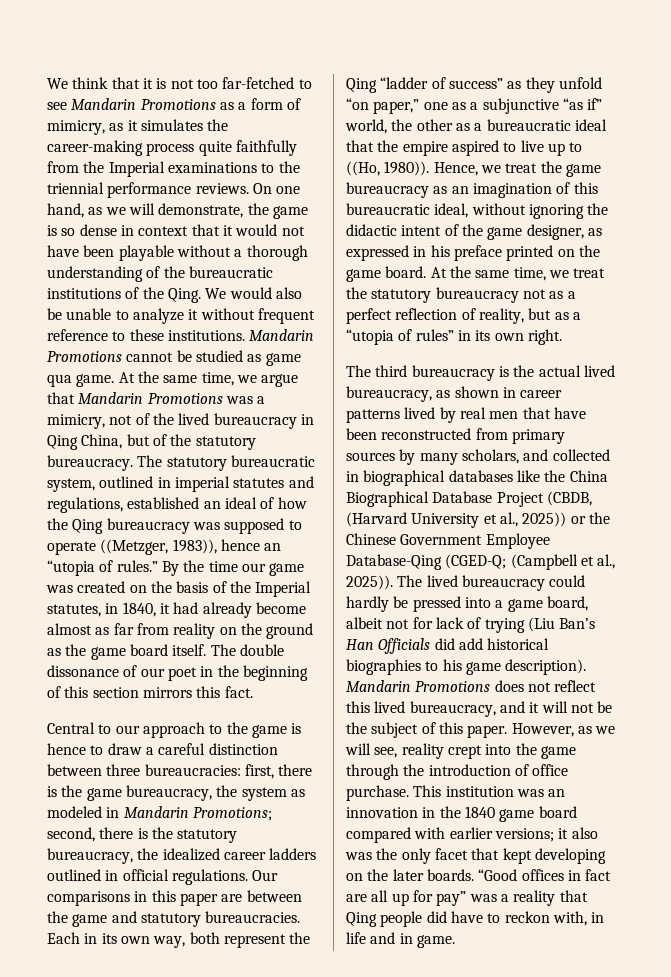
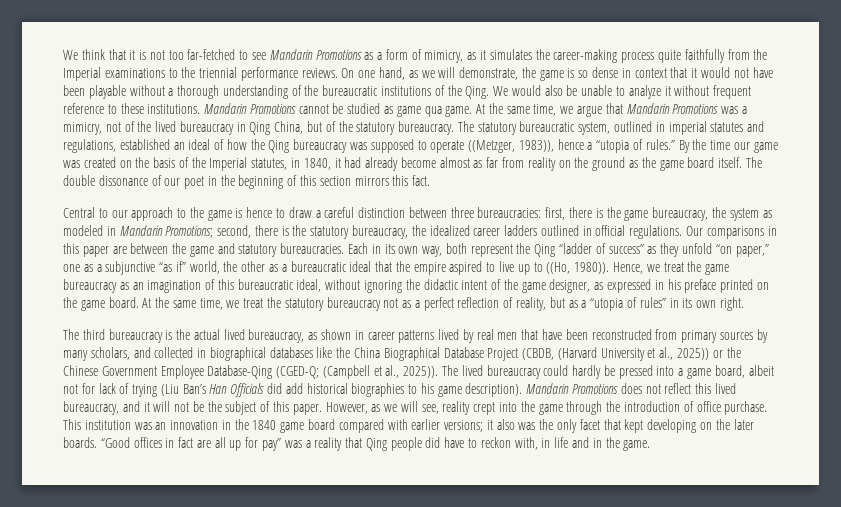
[264,543,282,551] an -> [587,142,593,150] a
(413, 938) none -> [605,437,620,448] the

